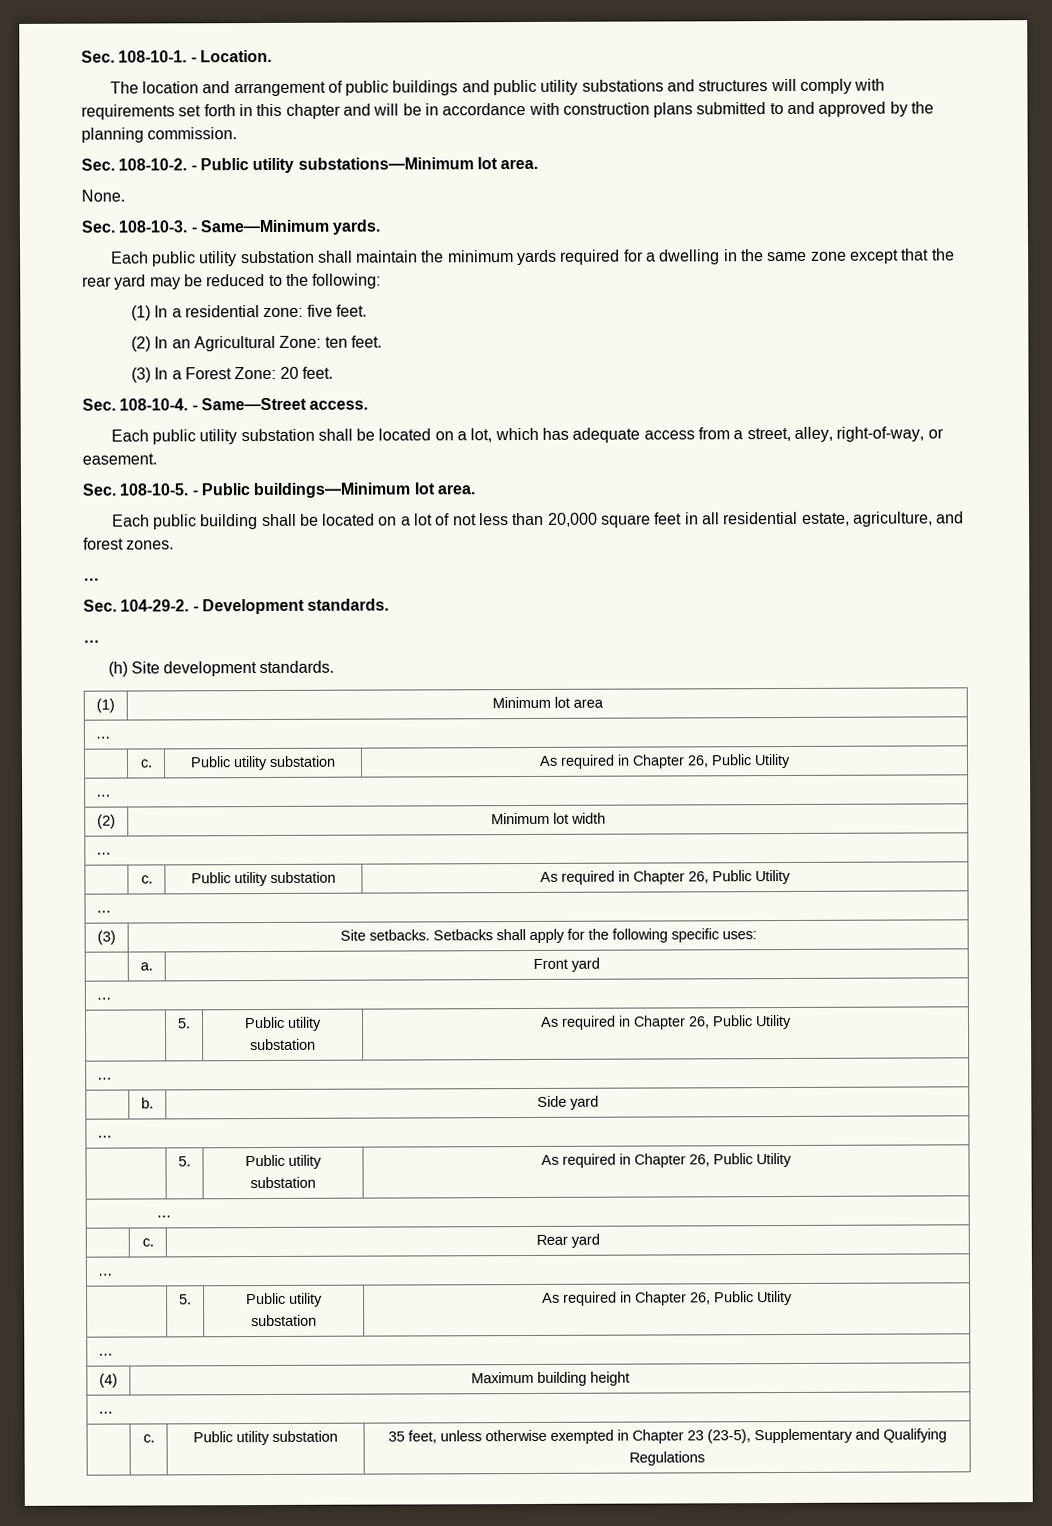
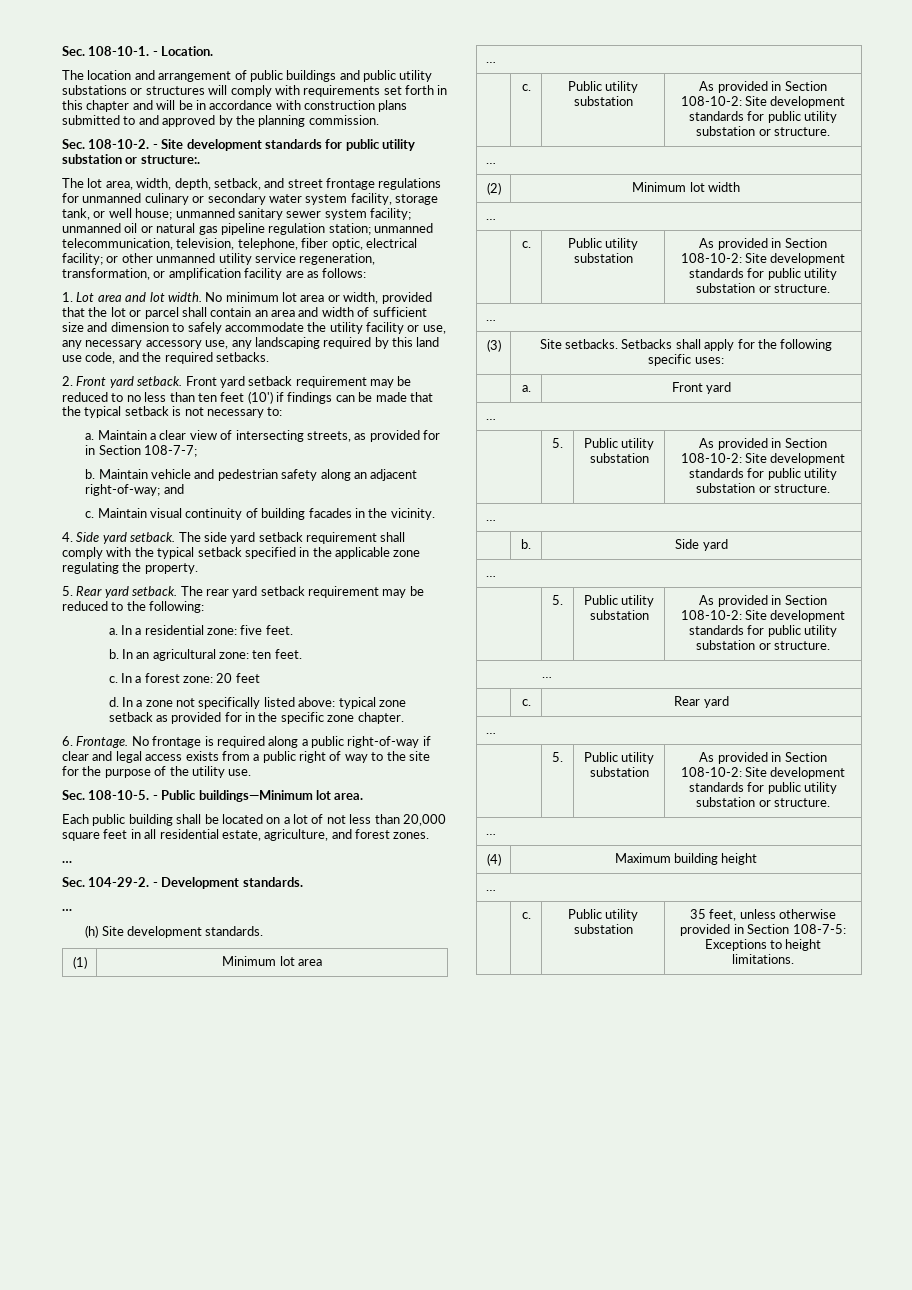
[667,79,696,92] and -> [130,88,143,95] or
[199,157,539,174] [81,189,125,202] [81,219,381,235] [110,248,955,267] [82,274,147,290] Public utility substations—Minimum lot area. // None. // Sec. 108-10-3. - Same—Minimum yards. // Each public utility substation shall maintain the minimum yards required for a dwelling in the same zone except that the rear yard -> [161,139,415,151] [62,154,200,164] [62,178,442,190] [62,193,438,205] [62,208,411,220] [62,223,433,235] [62,238,417,250] [62,253,376,265] [62,268,367,280] [62,292,432,304] [62,307,427,319] [62,322,446,334] [62,337,440,349] [62,352,269,364] [62,376,412,388] [62,391,433,404] [62,406,283,418] [85,430,441,442] [85,445,198,457] [85,469,418,481] [85,484,184,496] [85,508,435,520] [62,532,406,544] [62,547,421,559] [62,562,198,574] [62,586,379,598] Site development standards for public utility substation or structure:. // The lot area, width, depth, setback, and street frontage regulations for unmanned culinary or secondary water system facility, storage tank, or well house; unmanned sanitary sewer system facility; unmanned oil or natural gas pipeline regulation station; unmanned telecommunication, television, telephone, fiber optic, electrical facility; or other unmanned utility service regeneration, transformation, or amplification facility are as follows: // 1. Lot area and lot width. No minimum lot area or width, provided that the lot or parcel shall contain an area and width of sufficient size and dimension to safely accommodate the utility facility or use, any necessary accessory use, any landscaping required by this land use code, and the required setbacks. // 2. Front yard setback. Front yard setback requirement may be reduced to no less than ten feet (10') if findings can be made that the typical setback is not necessary to: // a. Maintain a clear view of intersecting streets, as provided for in Section 108-7-7; // b. Maintain vehicle and pedestrian safety along an adjacent right-of-way; and // c. Maintain visual continuity of building facades in the vicinity. // 4. Side yard setback. The side yard setback requirement shall comply with the typical setback specified in the applicable zone regulating the property. // 5. Rear yard setback. The rear yard setback requirement
[130,305,151,321] (1) -> [108,628,118,635] a.
[130,336,151,352] (2) -> [108,649,119,659] b.
[193,335,322,352] Agricultural Zone: -> [152,649,250,661] agricultural zone:
[130,366,333,383] [82,397,369,411] [110,426,944,445] [82,453,157,465] (3) In a Forest Zone: 20 feet. // Sec. 108-10-4. - Same—Street access. // Each public utility substation shall be located on a lot, which has adequate access from a street, alley, right-of-way, or easement. -> [108,673,260,683] [108,697,406,709] [108,712,404,724] [62,736,431,748] [62,751,430,763] [62,766,252,778] c. In a forest zone: 20 feet // d. In a zone not specifically listed above: typical zone setback as provided for in the specific zone chapter. // 6. Frontage. No frontage is required along a public right-of-way if clear and legal access exists from a public right of way to the site for the purpose of the utility use.
[560,753,792,769] required in Chapter 26, Public Utility -> [717,81,827,93] [680,96,846,108] [688,111,838,123] [696,126,830,136] provided in Section 108-10-2: Site development standards for public utility substation or structure.
[561,869,792,885] required in Chapter 26, Public Utility -> [717,238,827,250] [680,253,846,265] [688,268,838,280] [696,283,830,293] provided in Section 108-10-2: Site development standards for public utility substation or structure.
[561,1014,793,1030] required in Chapter 26, Public Utility -> [717,438,827,450] [680,453,846,465] [688,468,838,480] [696,483,830,493] provided in Section 108-10-2: Site development standards for public utility substation or structure.
[562,1152,793,1168] required in Chapter 26, Public Utility -> [717,595,827,607] [680,610,846,622] [688,625,838,637] [696,640,830,650] provided in Section 108-10-2: Site development standards for public utility substation or structure.
[563,1290,794,1306] required in Chapter 26, Public Utility -> [717,752,827,764] [680,767,846,779] [688,782,838,794] [696,797,830,807] provided in Section 108-10-2: Site development standards for public utility substation or structure.
[549,1428,947,1444] [629,1451,706,1466] exempted in Chapter 23 (23-5), Supplementary and Qualifying Regulations -> [680,924,846,936] [704,939,822,951] [732,954,794,964] provided in Section 108-7-5: Exceptions to height limitations.

